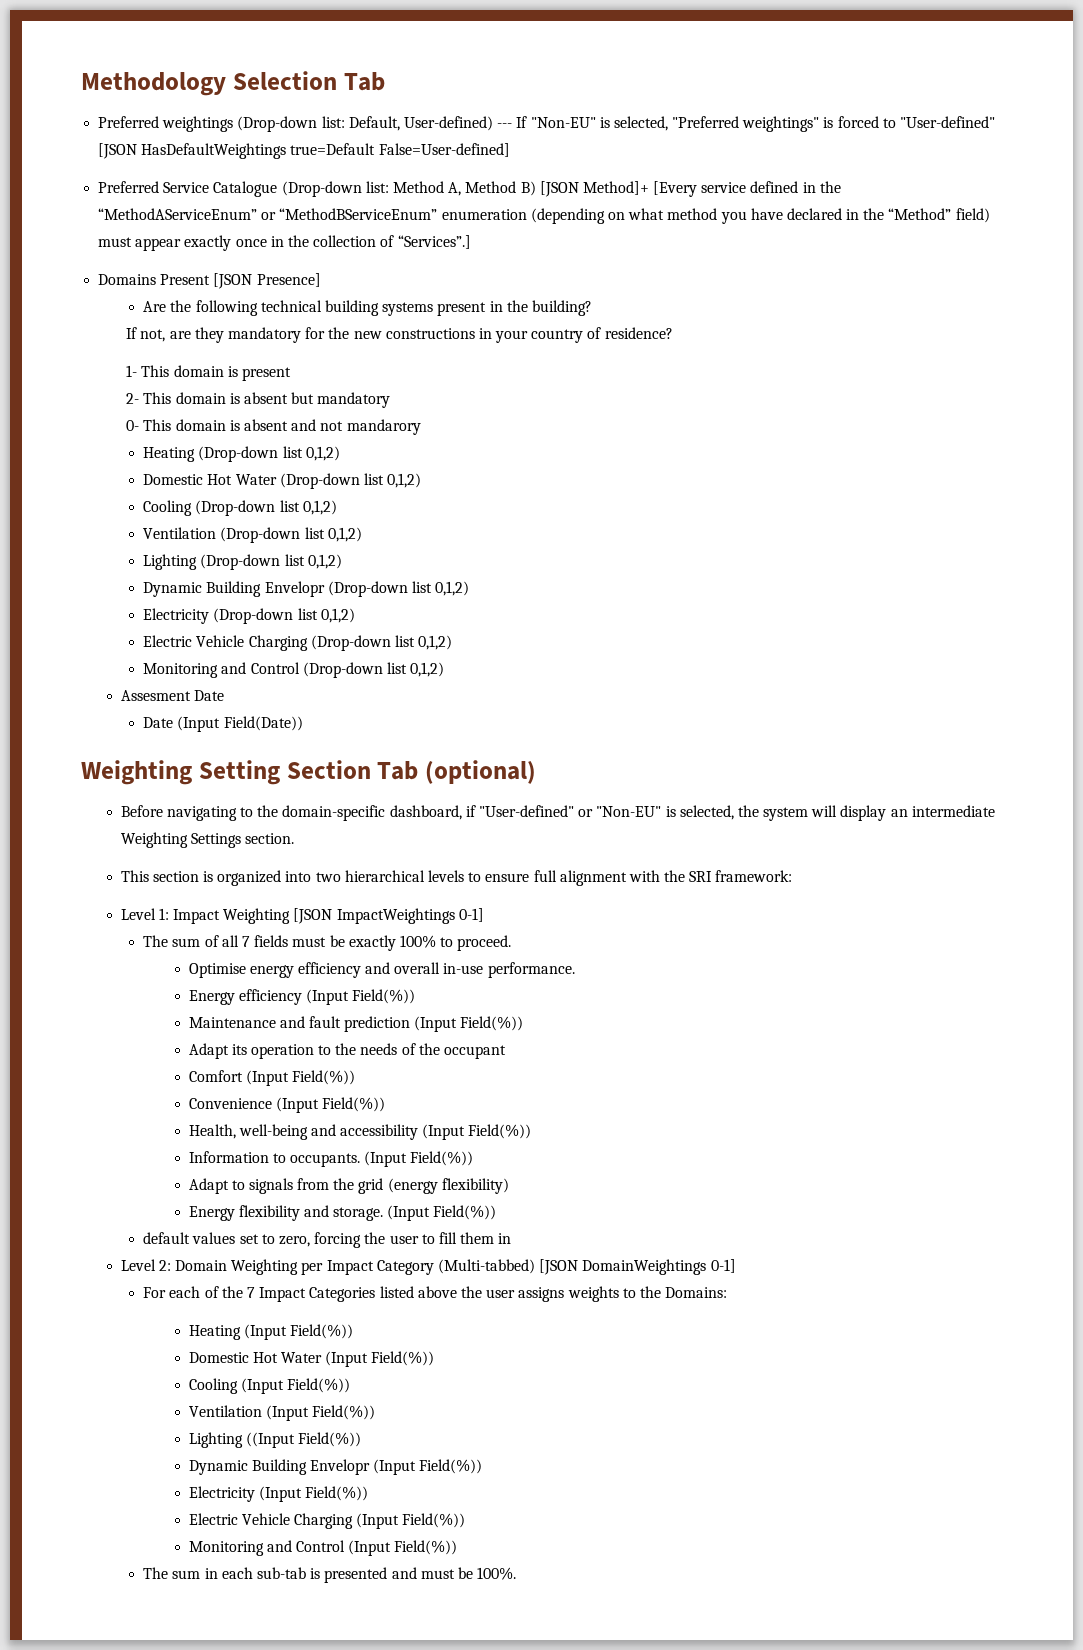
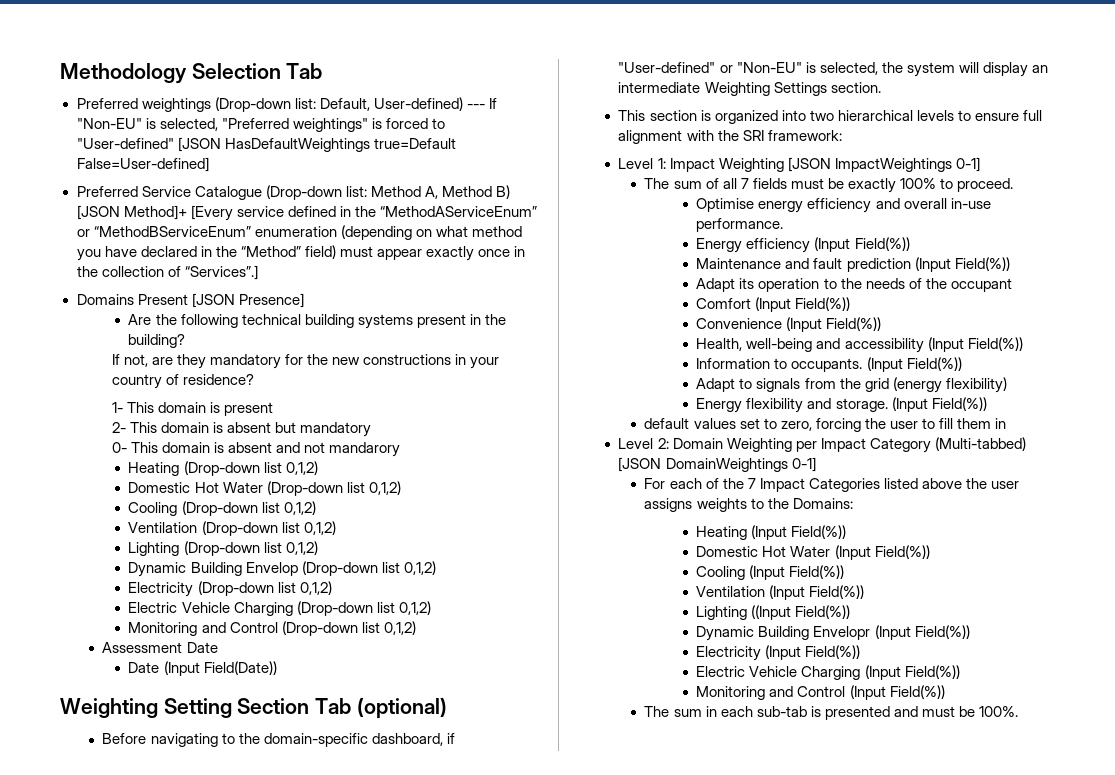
[264,581,325,597] Envelopr -> [245,562,298,576] Envelop
[120,690,191,701] Assesment -> [102,642,183,653] Assessment

